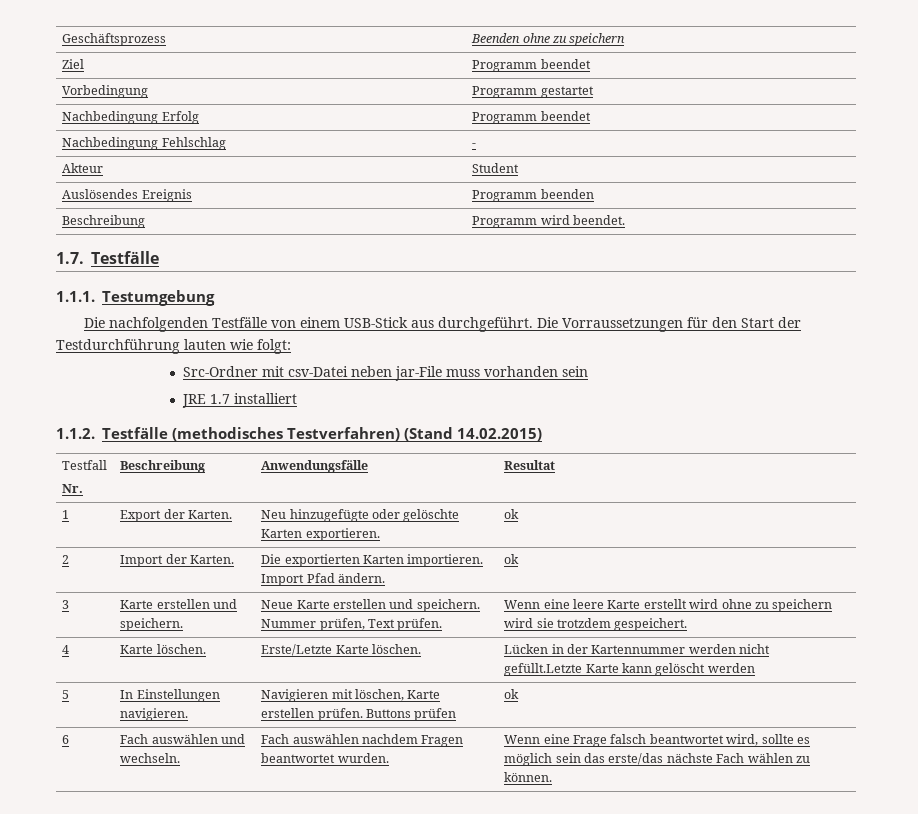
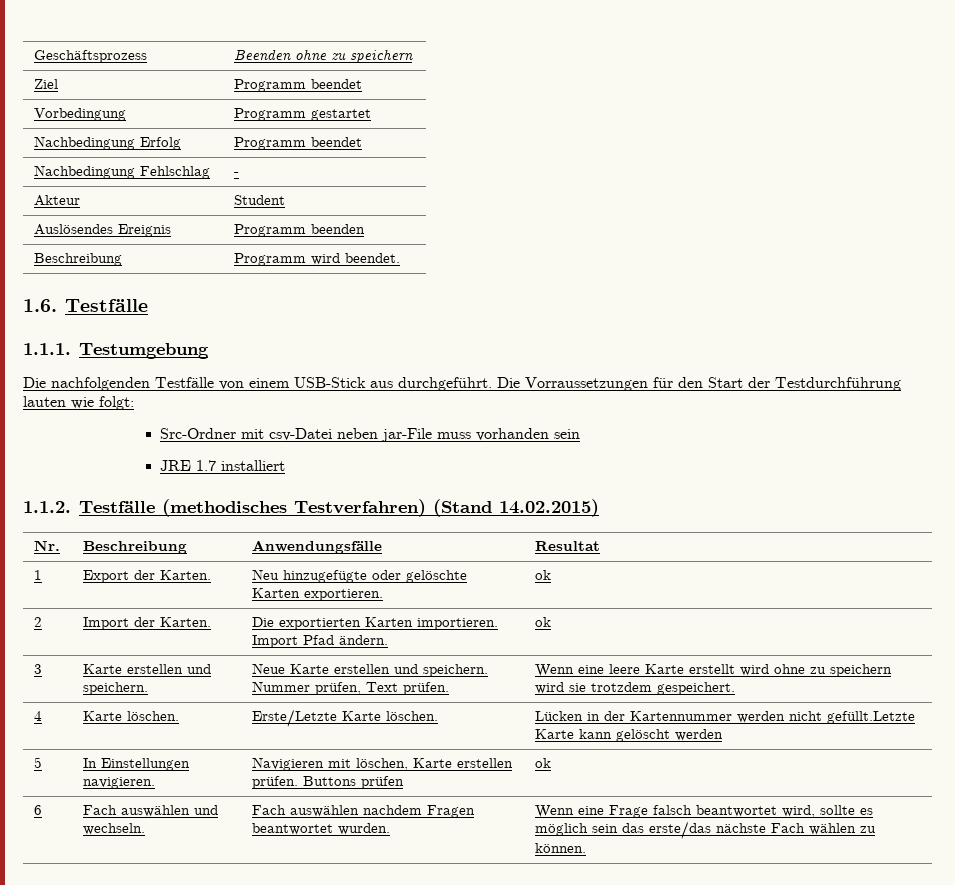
[56,252,84,264] 1.7. -> [23,299,57,312] 1.6.
[62,460,108,470] Testfall // -> (599, 508) none

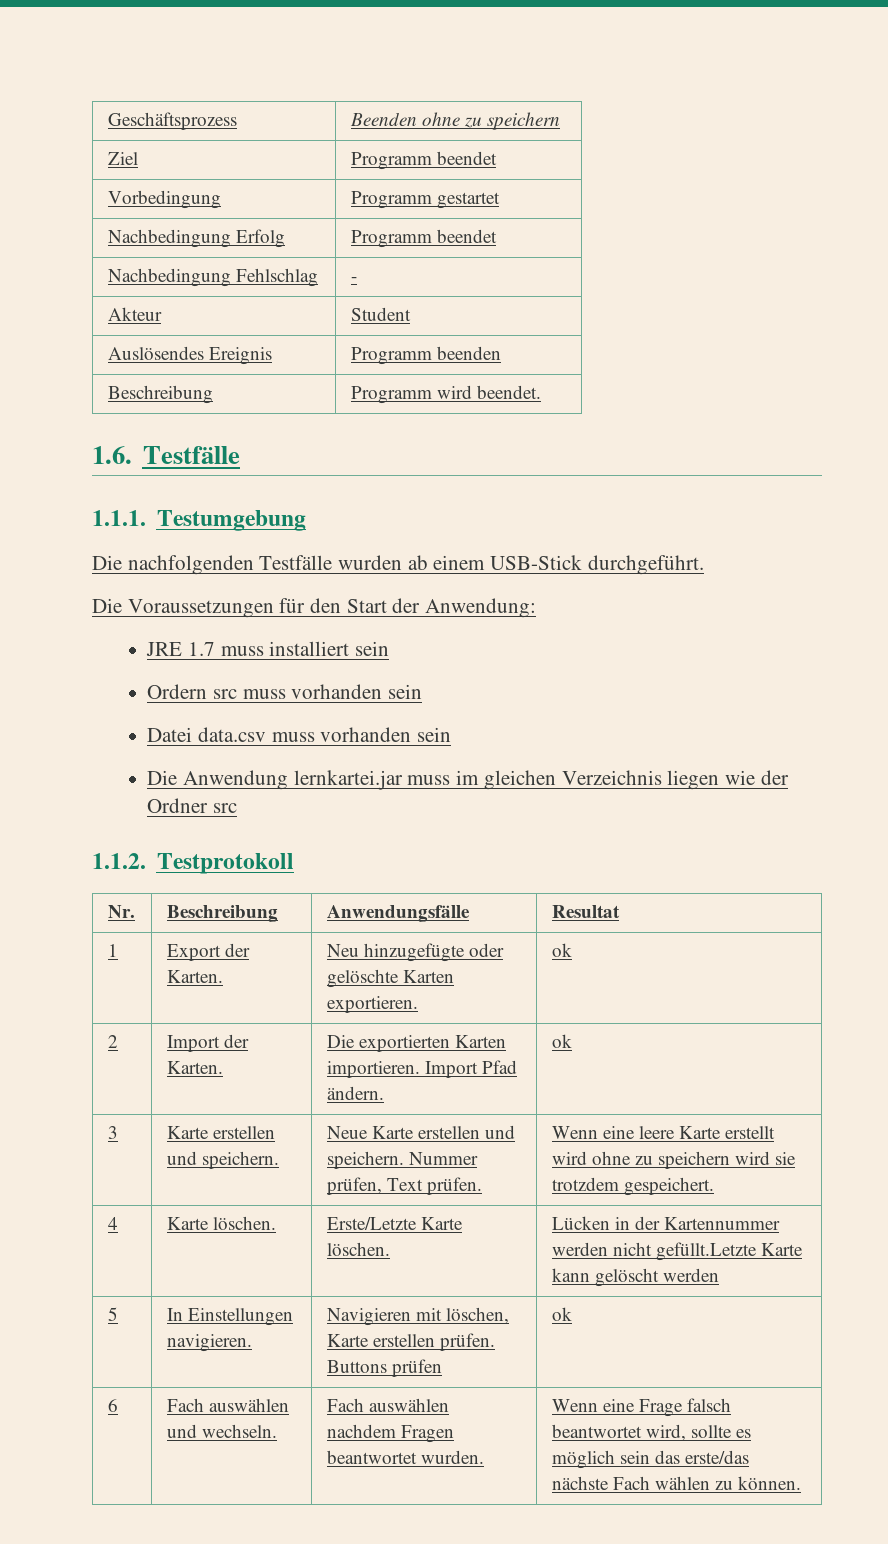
[219,381,244,390] von -> [338,555,428,570] wurden ab
[370,381,393,388] aus -> (583, 562) none
[497,377,648,391] Die Vorraussetzungen -> [92,598,274,618] // Die Voraussetzungen
[775,377,901,391] [23,396,134,410] [160,428,581,442] [160,460,286,471] [23,499,599,517] Testdurchführung lauten wie folgt: // Src-Ordner mit csv-Datei neben jar-File muss vorhanden sein // JRE 1.7 installiert // 1.1.2. Testfälle (methodisches Testverfahren) (Stand 14.02.2015) -> [425,598,537,618] [146,641,390,656] [147,684,423,699] [147,727,452,742] [147,770,789,790] [147,798,238,813] [92,853,294,874] Anwendung: // JRE 1.7 muss installiert sein // Ordern src muss vorhanden sein // Datei data.csv muss vorhanden sein // Die Anwendung lernkartei.jar muss im gleichen Verzeichnis liegen wie der Ordner src // 1.1.2. Testprotokoll

